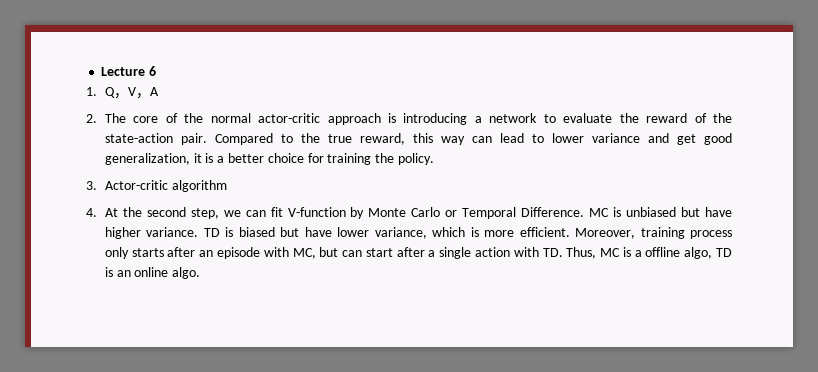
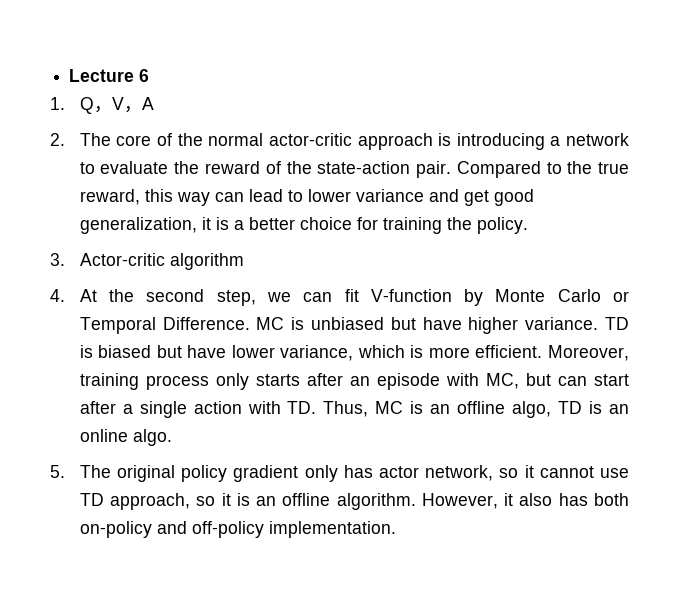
[634,250,642,257] a -> [430,404,451,414] an
(201, 273) none -> [50,465,629,482] [79,493,630,510] [79,521,396,538] // 5. The original policy gradient only has actor network, so it cannot use TD approach, so it is an offline algorithm. However, it also has both on-policy and off-policy implementation.

